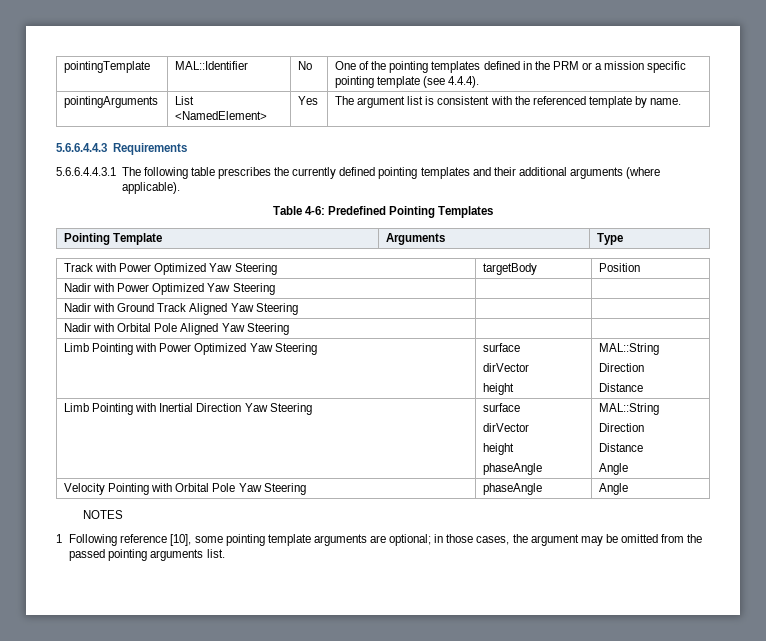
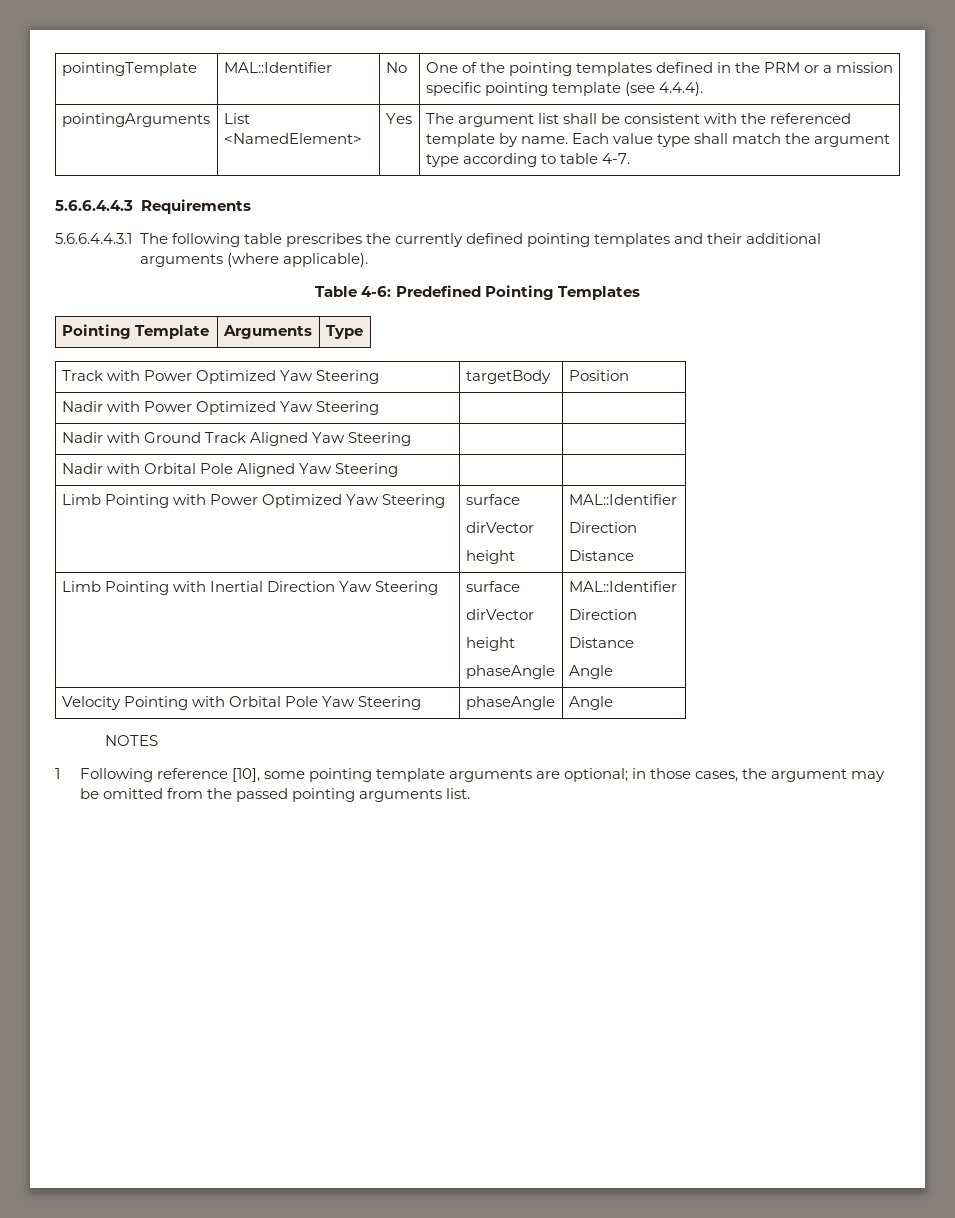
[425,96,435,105] is -> [562,113,620,124] shall be
(682, 101) none -> [571,133,891,147] [425,153,630,167] Each value type shall match the argument type according to table 4-7.
[599,343,660,355] MAL::String -> [568,494,677,505] MAL::Identifier
[599,403,660,415] MAL::String -> [568,581,677,592] MAL::Identifier

